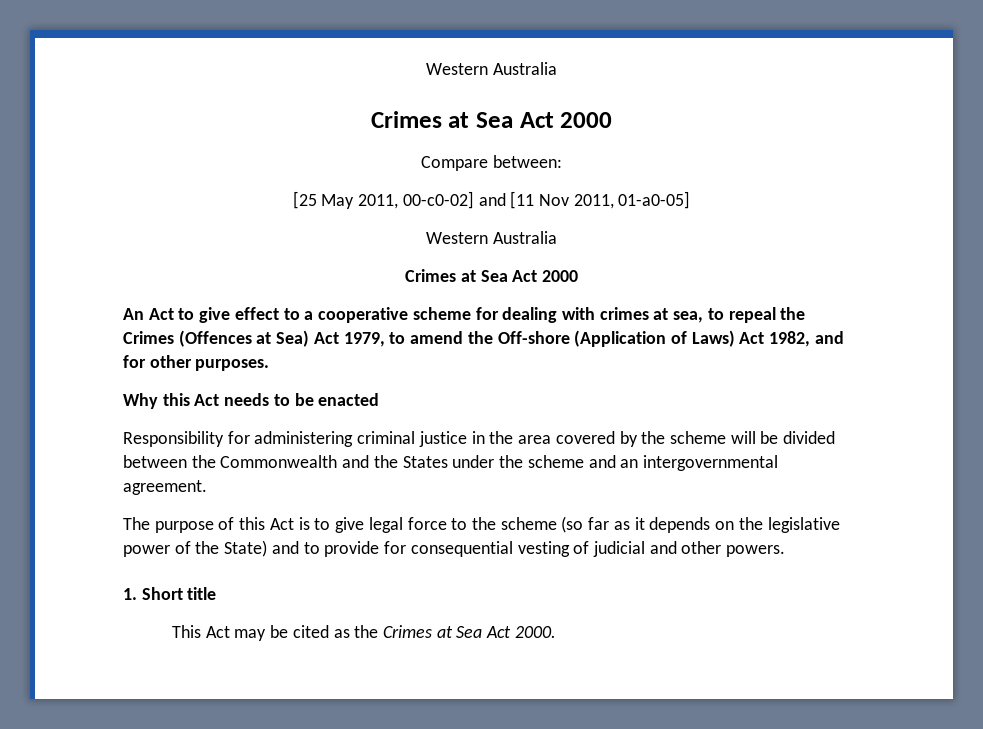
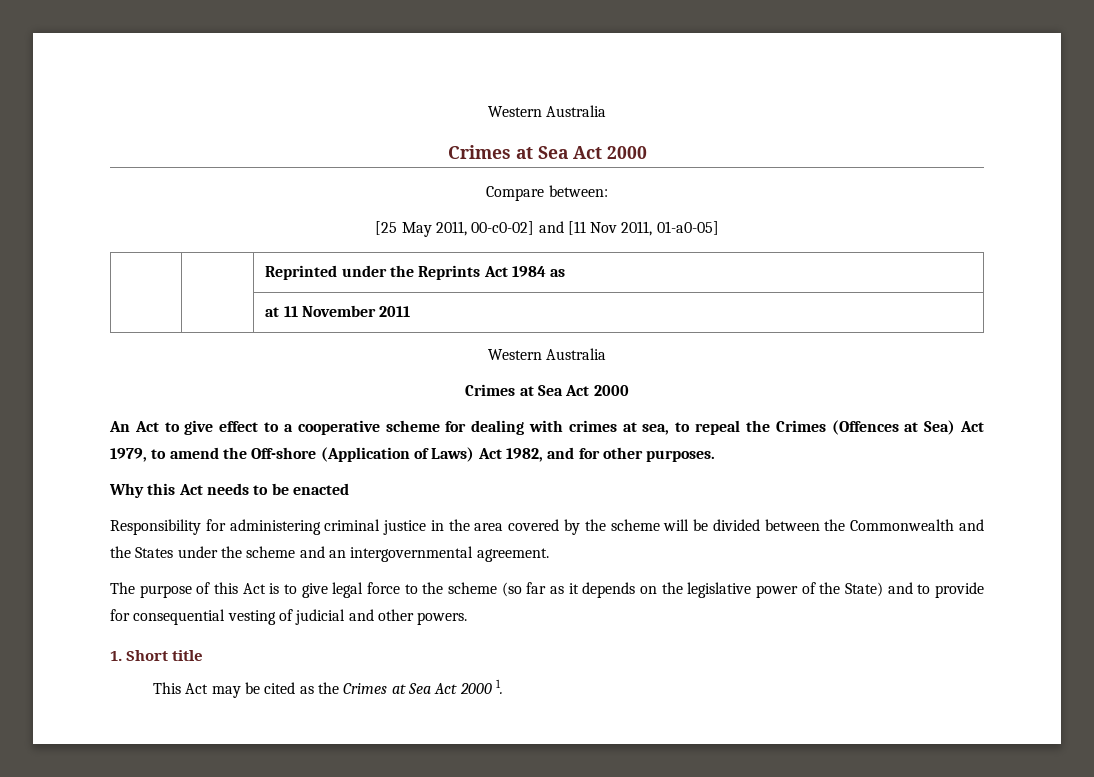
(691, 200) none -> [265,265,566,280] [265,305,411,317] // | | Reprinted under the Reprints Act 1984 as // | | at 11 November 2011
[514,626,556,638] 2000. -> [459,679,503,694] 2000 1.

